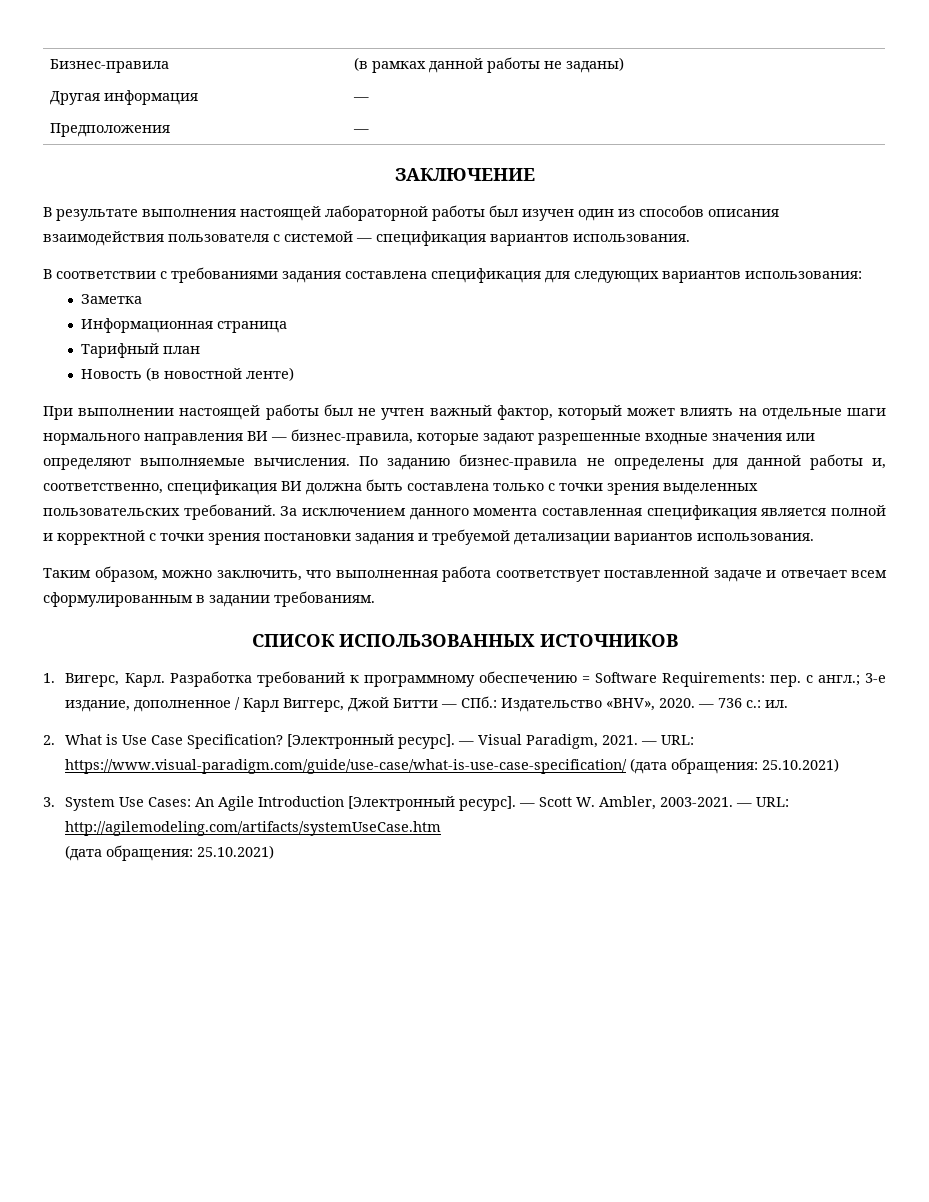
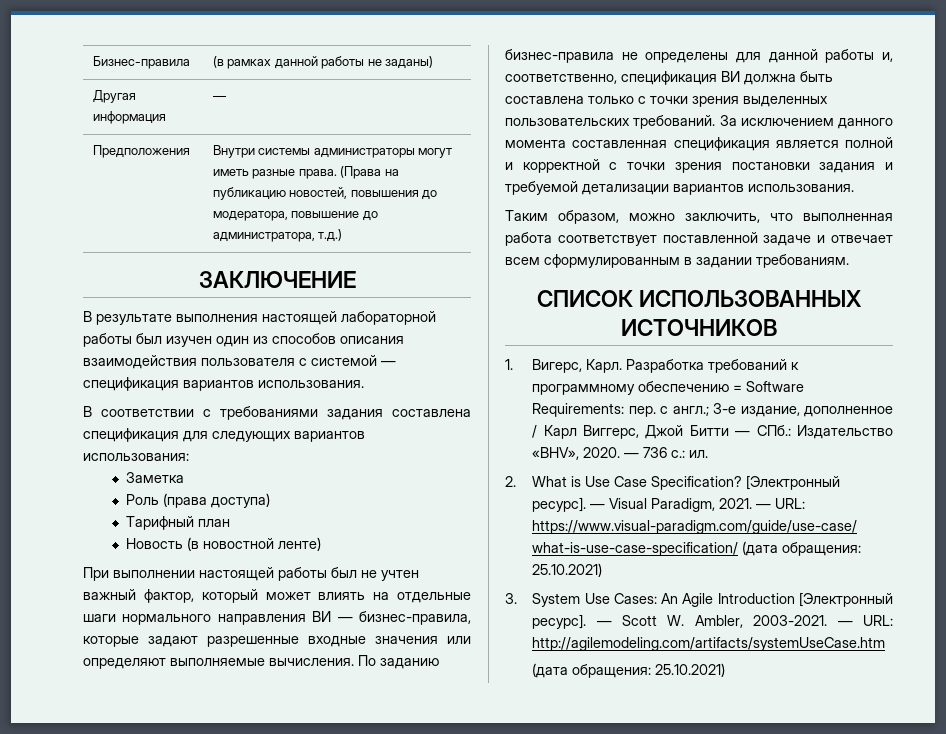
[353,129,370,133] — -> [212,145,453,158] [212,166,399,179] [212,187,438,200] [212,211,378,221] [212,229,343,242] Внутри системы администраторы могут иметь разные права. (Права на публикацию новостей, повышения до модератора, повышение до администратора, т.д.)
[81,318,288,333] Информационная страница -> [126,493,271,508] Роль (права доступа)

